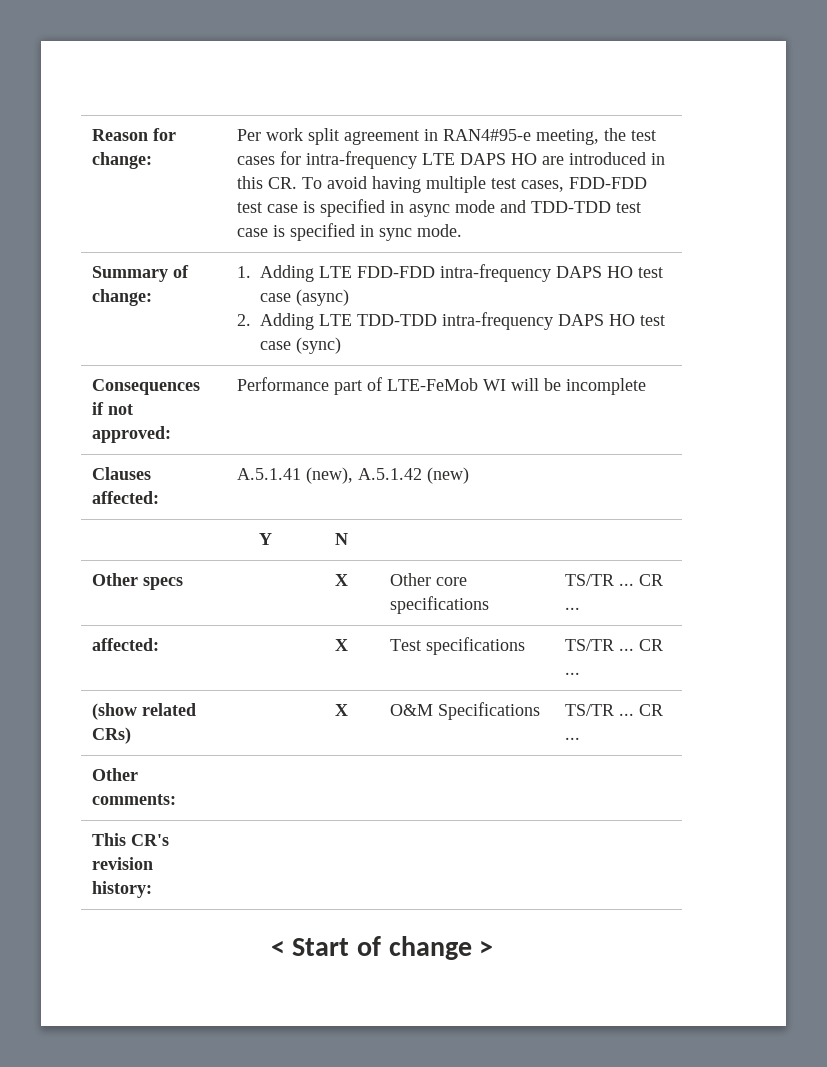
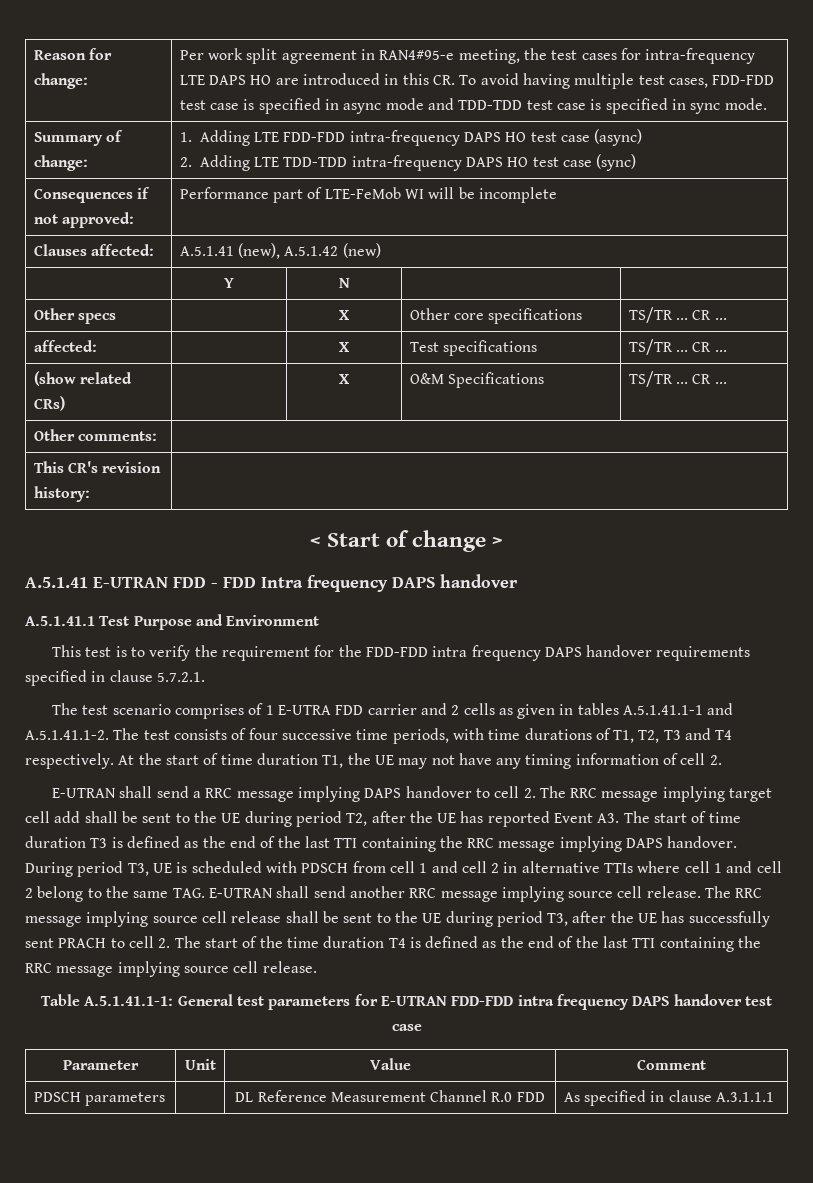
(494, 948) none -> [25,574,518,592] [25,614,320,630] [51,645,751,661] [25,670,205,686] [51,703,734,719] [25,728,733,744] [25,753,722,769] [51,786,773,802] [25,811,741,827] [25,836,738,852] [25,861,782,877] [25,886,763,902] [25,911,770,927] [25,936,762,952] [25,961,317,977] [41,994,772,1010] [391,1024,422,1031] [63,1060,139,1070] [184,1059,216,1070] [369,1058,411,1070] [637,1059,706,1070] [33,1092,166,1106] [235,1090,545,1102] [563,1090,774,1106] // A.5.1.41 E-UTRAN FDD - FDD Intra frequency DAPS handover // A.5.1.41.1 Test Purpose and Environment // This test is to verify the requirement for the FDD-FDD intra frequency DAPS handover requirements specified in clause 5.7.2.1. // The test scenario comprises of 1 E-UTRA FDD carrier and 2 cells as given in tables A.5.1.41.1-1 and A.5.1.41.1-2. The test consists of four successive time periods, with time durations of T1, T2, T3 and T4 respectively. At the start of time duration T1, the UE may not have any timing information of cell 2. // E-UTRAN shall send a RRC message implying DAPS handover to cell 2. The RRC message implying target cell add shall be sent to the UE during period T2, after the UE has reported Event A3. The start of time duration T3 is defined as the end of the last TTI containing the RRC message implying DAPS handover. During period T3, UE is scheduled with PDSCH from cell 1 and cell 2 in alternative TTIs where cell 1 and cell 2 belong to the same TAG. E-UTRAN shall send another RRC message implying source cell release. The RRC message implying source cell release shall be sent to the UE during period T3, after the UE has successfully sent PRACH to cell 2. The start of the time duration T4 is defined as the end of the last TTI containing the RRC message implying source cell release. // Table A.5.1.41.1-1: General test parameters for E-UTRAN FDD-FDD intra frequency DAPS handover test case // Parameter | Unit | Value | Comment // PDSCH parameters | | DL Reference Measurement Channel R.0 FDD | As specified in clause A.3.1.1.1

